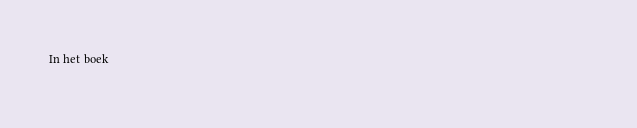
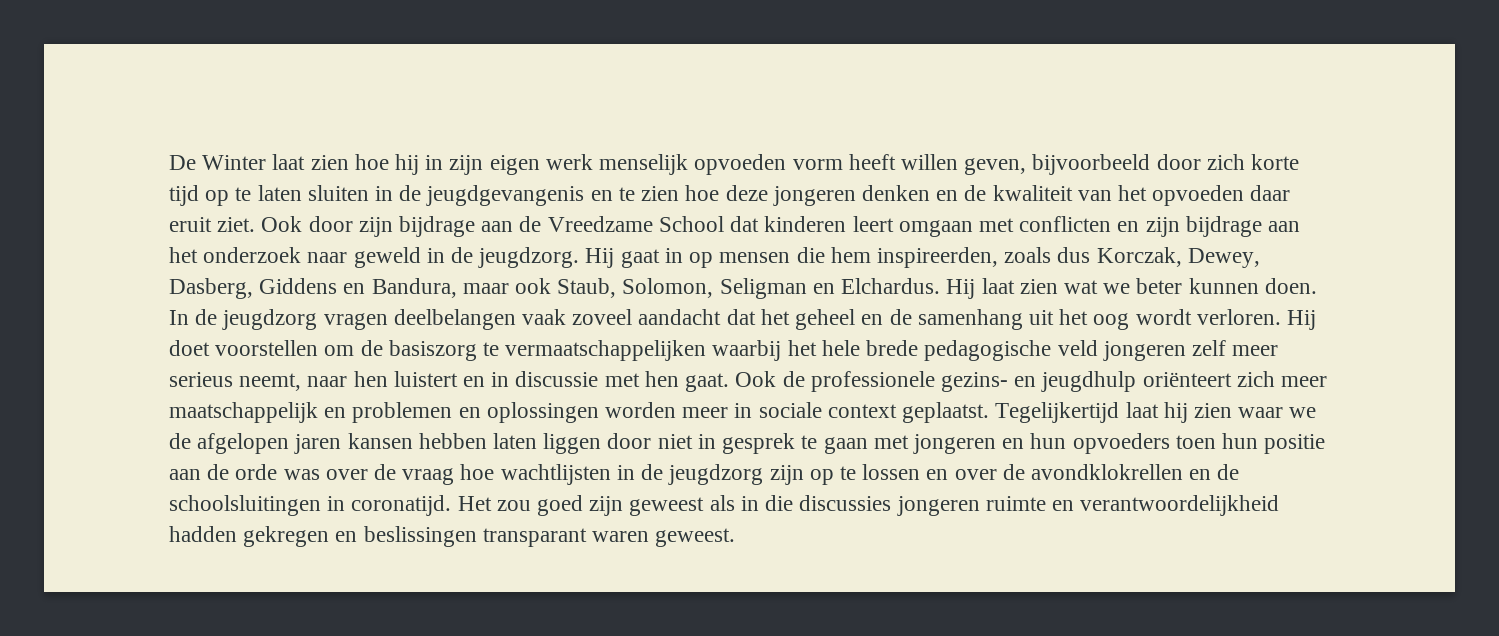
[49,54,109,64] In het boek -> [169,154,1299,175] [169,185,1291,206] [169,216,1300,237] [169,247,1260,268] [169,278,1317,299] [169,309,1316,330] [169,340,1279,361] [169,371,1327,392] [169,402,1317,423] [169,433,1326,454] [169,464,1240,485] [169,495,1280,516] [169,526,736,547] De Winter laat zien hoe hij in zijn eigen werk menselijk opvoeden vorm heeft willen geven, bijvoorbeeld door zich korte tijd op te laten sluiten in de jeugdgevangenis en te zien hoe deze jongeren denken en de kwaliteit van het opvoeden daar eruit ziet. Ook door zijn bijdrage aan de Vreedzame School dat kinderen leert omgaan met conflicten en zijn bijdrage aan het onderzoek naar geweld in de jeugdzorg. Hij gaat in op mensen die hem inspireerden, zoals dus Korczak, Dewey, Dasberg, Giddens en Bandura, maar ook Staub, Solomon, Seligman en Elchardus. Hij laat zien wat we beter kunnen doen. In de jeugdzorg vragen deelbelangen vaak zoveel aandacht dat het geheel en de samenhang uit het oog wordt verloren. Hij doet voorstellen om de basiszorg te vermaatschappelijken waarbij het hele brede pedagogische veld jongeren zelf meer serieus neemt, naar hen luistert en in discussie met hen gaat. Ook de professionele gezins- en jeugdhulp oriënteert zich meer maatschappelijk en problemen en oplossingen worden meer in sociale context geplaatst. Tegelijkertijd laat hij zien waar we de afgelopen jaren kansen hebben laten liggen door niet in gesprek te gaan met jongeren en hun opvoeders toen hun positie aan de orde was over de vraag hoe wachtlijsten in de jeugdzorg zijn op te lossen en over de avondklokrellen en de schoolsluitingen in coronatijd. Het zou goed zijn geweest als in die discussies jongeren ruimte en verantwoordelijkheid hadden gekregen en beslissingen transparant waren geweest.

